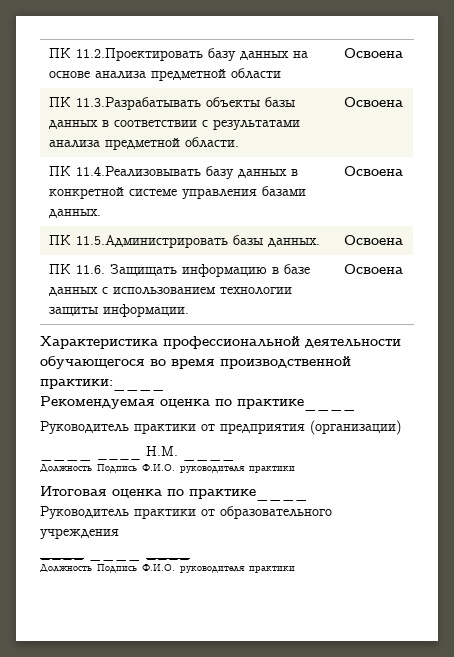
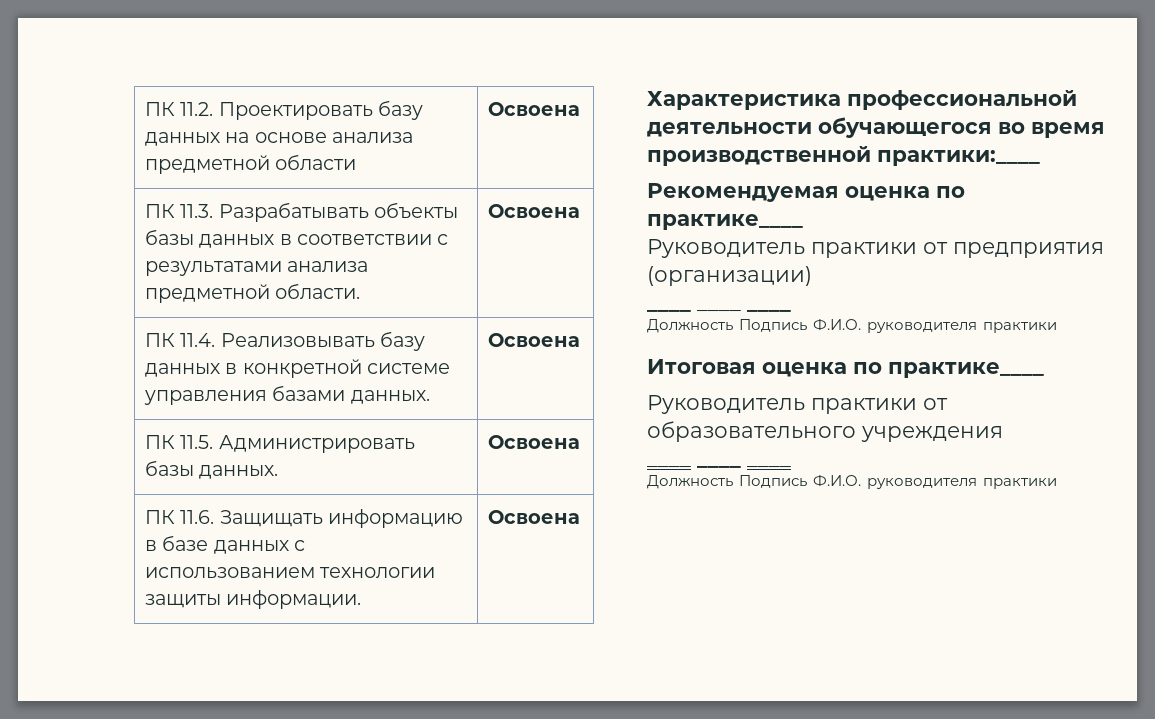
[48,48,203,61] ПК 11.2.Проектировать -> [145,102,373,120] ПК 11.2. Проектировать
[75,97,201,110] 11.3.Разрабатывать -> [180,202,369,222] 11.3. Разрабатывать
[75,166,201,177] 11.4.Реализовывать -> [180,333,375,348] 11.4. Реализовывать
[75,235,228,248] 11.5.Администрировать -> [180,435,415,453] 11.5. Администрировать
[146,446,178,456] Н.М. -> (741, 311) none

